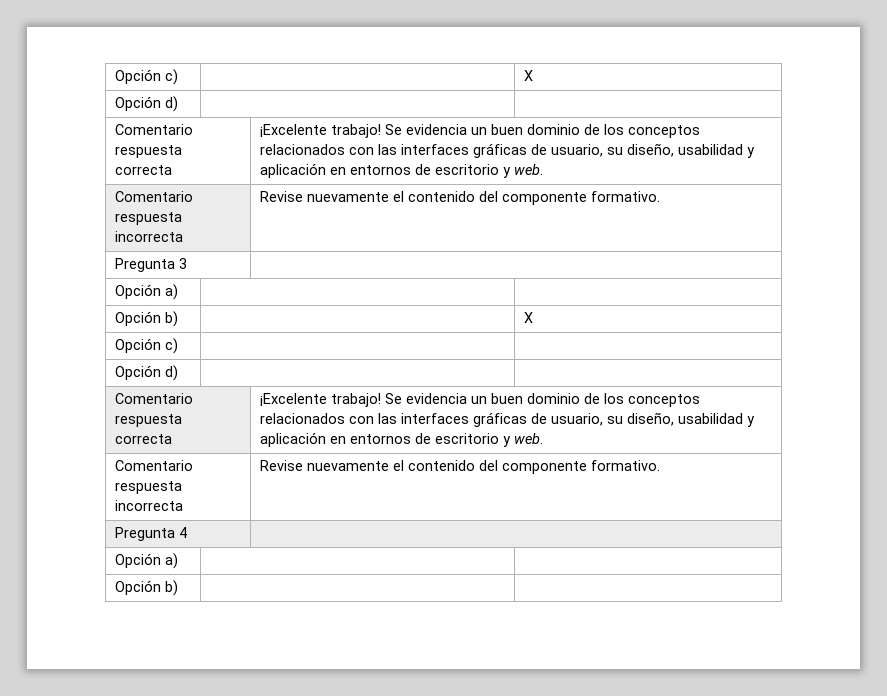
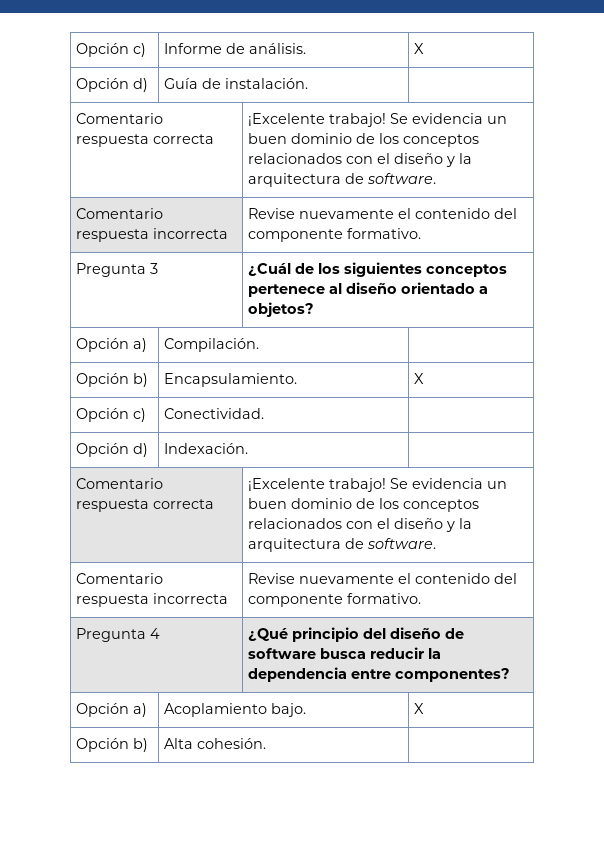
[115,69,179,85] Opción c) | -> [76,43,147,57] [164,43,307,54] Opción c) | Informe de análisis.
(179, 104) none -> [164,78,309,89] Guía de instalación.
[378,143,756,158] [260,163,544,178] las interfaces gráficas de usuario, su diseño, usabilidad y aplicación en entornos de escritorio y web. -> [377,153,473,167] [248,173,437,187] el diseño y la arquitectura de software.
[115,284,179,300] [115,311,179,327] // Opción a) | | // Opción b) | -> [248,262,508,277] [248,282,489,297] [248,302,315,317] [76,338,148,352] [164,338,260,352] [76,373,149,387] [164,373,298,387] ¿Cuál de los siguientes conceptos pertenece al diseño orientado a objetos? // Opción a) | Compilación. | // Opción b) | Encapsulamiento.
[115,365,179,381] | // Opción d) | -> [164,408,265,419] [76,443,149,457] [164,443,249,454] Conectividad. | // Opción d) | Indexación.
[378,412,756,427] [260,432,544,447] las interfaces gráficas de usuario, su diseño, usabilidad y aplicación en entornos de escritorio y web. -> [377,518,473,532] [248,538,437,552] el diseño y la arquitectura de software.
[115,553,179,569] [115,580,179,596] // Opción a) | | // Opción b) | -> [248,627,465,642] [248,647,442,659] [248,667,511,682] [76,703,148,717] [164,703,307,717] [414,703,425,714] [76,738,149,752] [164,738,267,749] ¿Qué principio del diseño de software busca reducir la dependencia entre componentes? // Opción a) | Acoplamiento bajo. | X // Opción b) | Alta cohesión.

